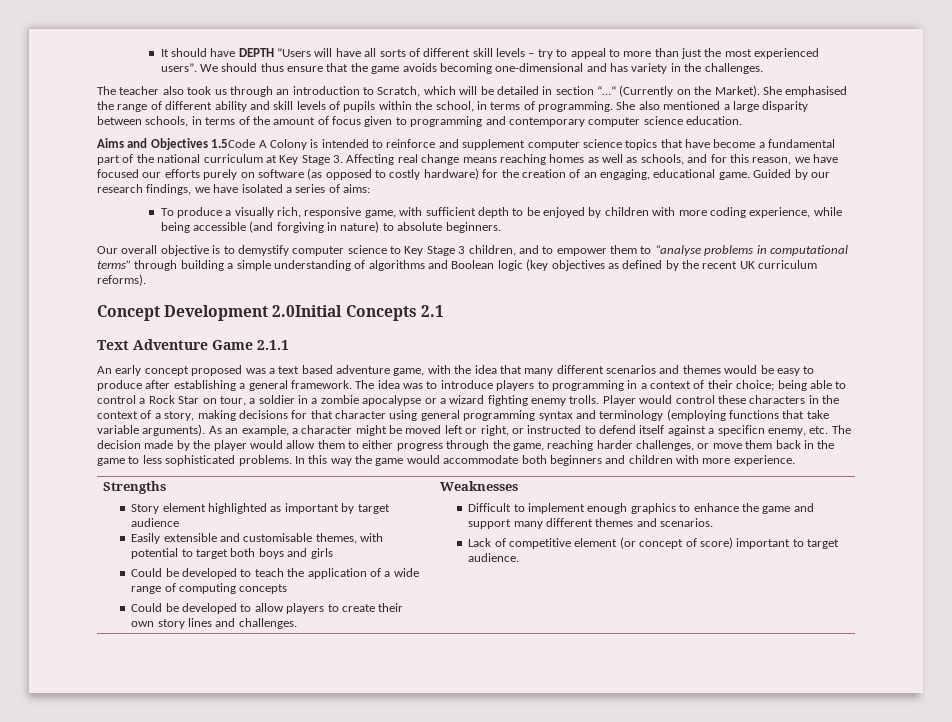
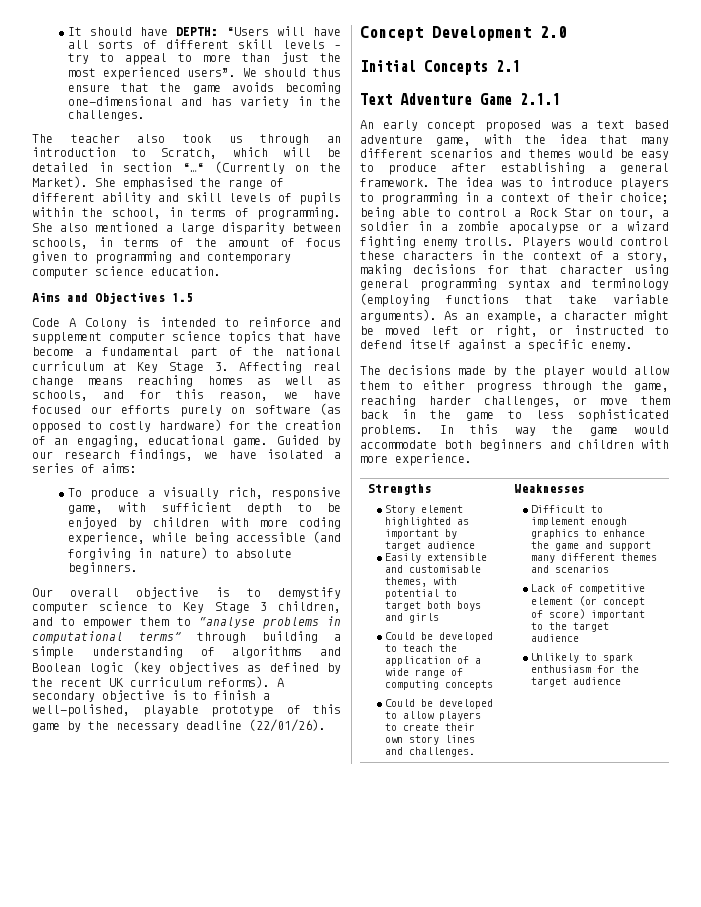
[238,48,274,57] DEPTH -> [176,27,219,36] DEPTH:
[211,139,256,148] 1.5Code -> [172,293,193,302] [32,318,60,327] 1.5 // Code
(146, 280) none -> [277,678,284,687] [32,690,270,702] [32,704,341,717] [32,719,326,732] A secondary objective is to finish a well-polished, playable prototype of this game by the necessary deadline (22/01/26).
[272,305,343,317] 2.0Initial -> [540,26,567,38] [360,60,416,72] 2.0 // Initial
[602,395,636,406] Player -> [521,237,571,248] Players
[717,425,851,436] [97,440,141,449] specificn enemy, etc. The decision -> [528,339,633,352] [360,365,452,375] specific enemy. // The decisions
[660,518,714,527] scenarios. -> [555,565,610,573] scenarios
[807,539,840,549] [468,553,520,562] target audience. -> [549,622,610,632] [531,634,580,642] [531,653,634,663] [531,665,640,673] [531,677,622,687] the target audience // Unlikely to spark enthusiasm for the target audience

